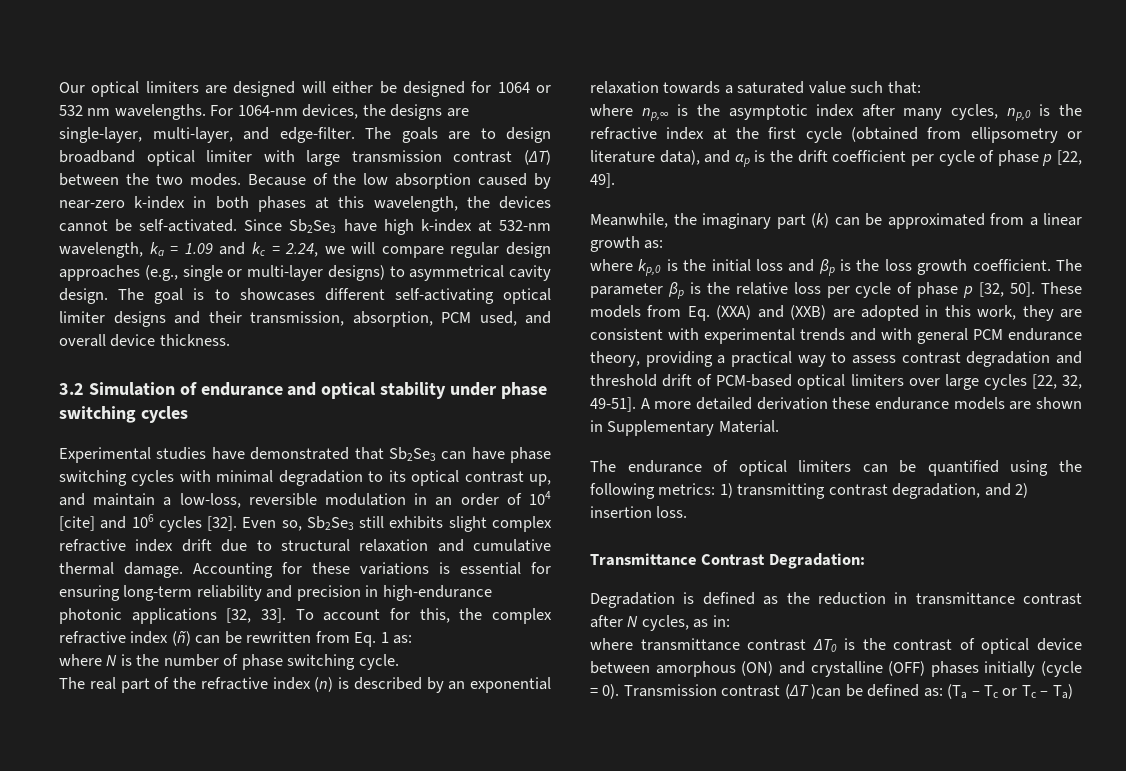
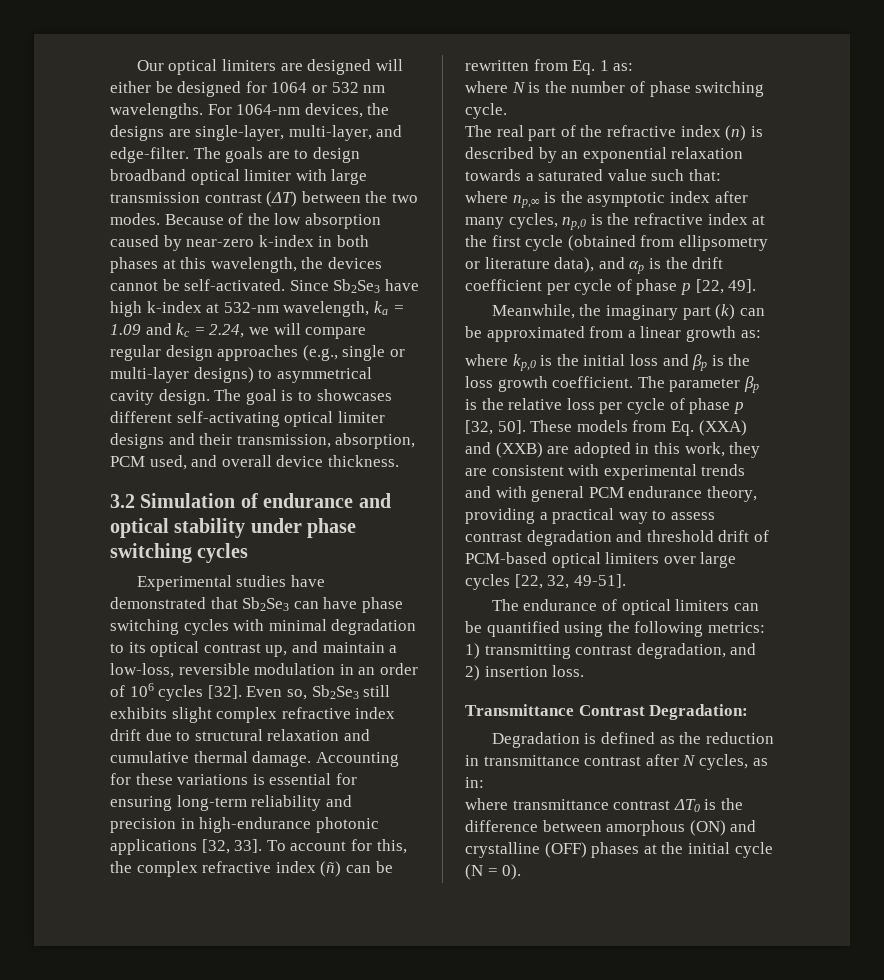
[529,491,551,505] [59,516,127,531] 104 [cite] and -> (125, 691) none
[640,397,1082,410] [590,420,779,436] A more detailed derivation these endurance models are shown in Supplementary Material. -> (626, 581) none
[893,638,1082,654] contrast of optical device -> [465,820,538,832] difference
[984,661,1082,677] [590,684,1073,699] initially (cycle = 0). Transmission contrast (ΔT )can be defined as: (Ta – Tc or Tc – Ta) -> [643,842,773,858] [465,864,522,880] at the initial cycle (N = 0).

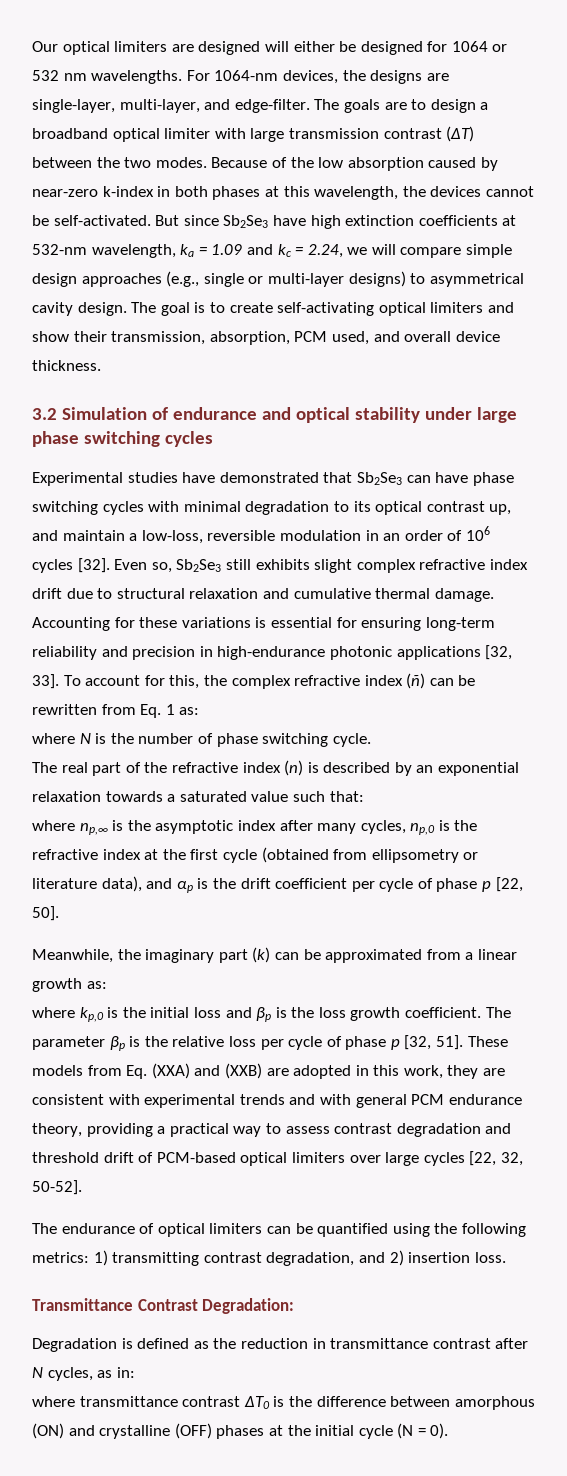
(360, 155) none -> [480,102,489,110] a
[289,280,329,291] Since -> [155,215,219,226] But since
[146,301,202,313] k-index -> [345,215,498,226] extinction coefficients
[110,345,161,361] regular -> [466,244,513,258] simple
[316,389,392,401] [110,411,385,427] [110,433,195,449] showcases different self-activating optical limiter designs and -> [229,302,514,316] [32,331,69,342] create self-activating optical limiters and show
(302, 525) none -> [476,407,517,423] large
[728,279,757,293] 49]. -> [32,906,59,921] 50].
[497,420,526,434] 50]. -> [436,1035,464,1050] 51].
[573,574,626,588] 49-51]. -> [32,1180,82,1195] 50-52].

